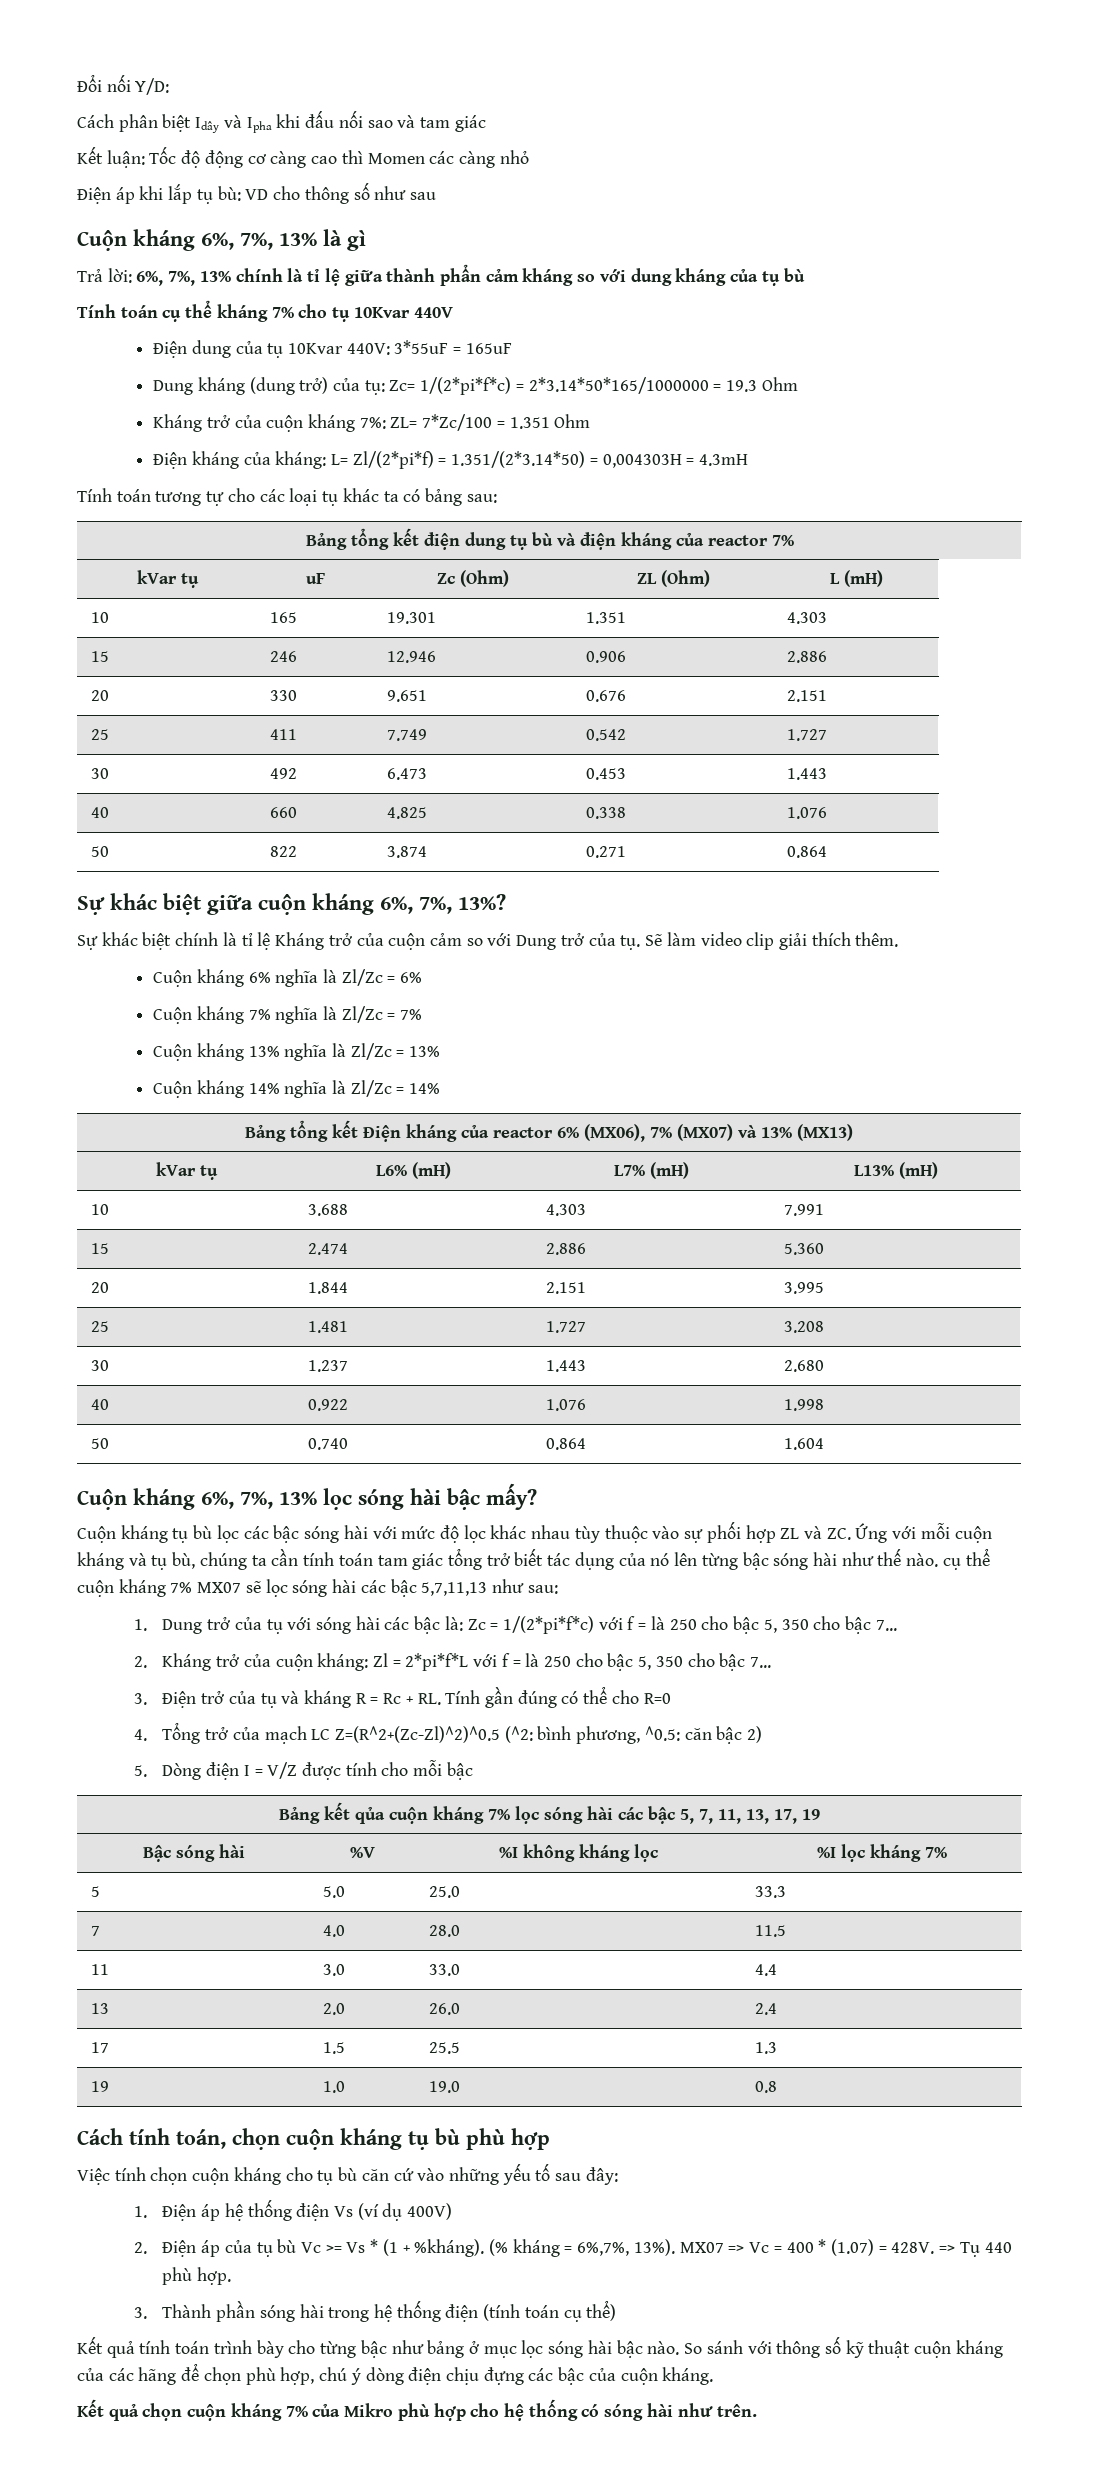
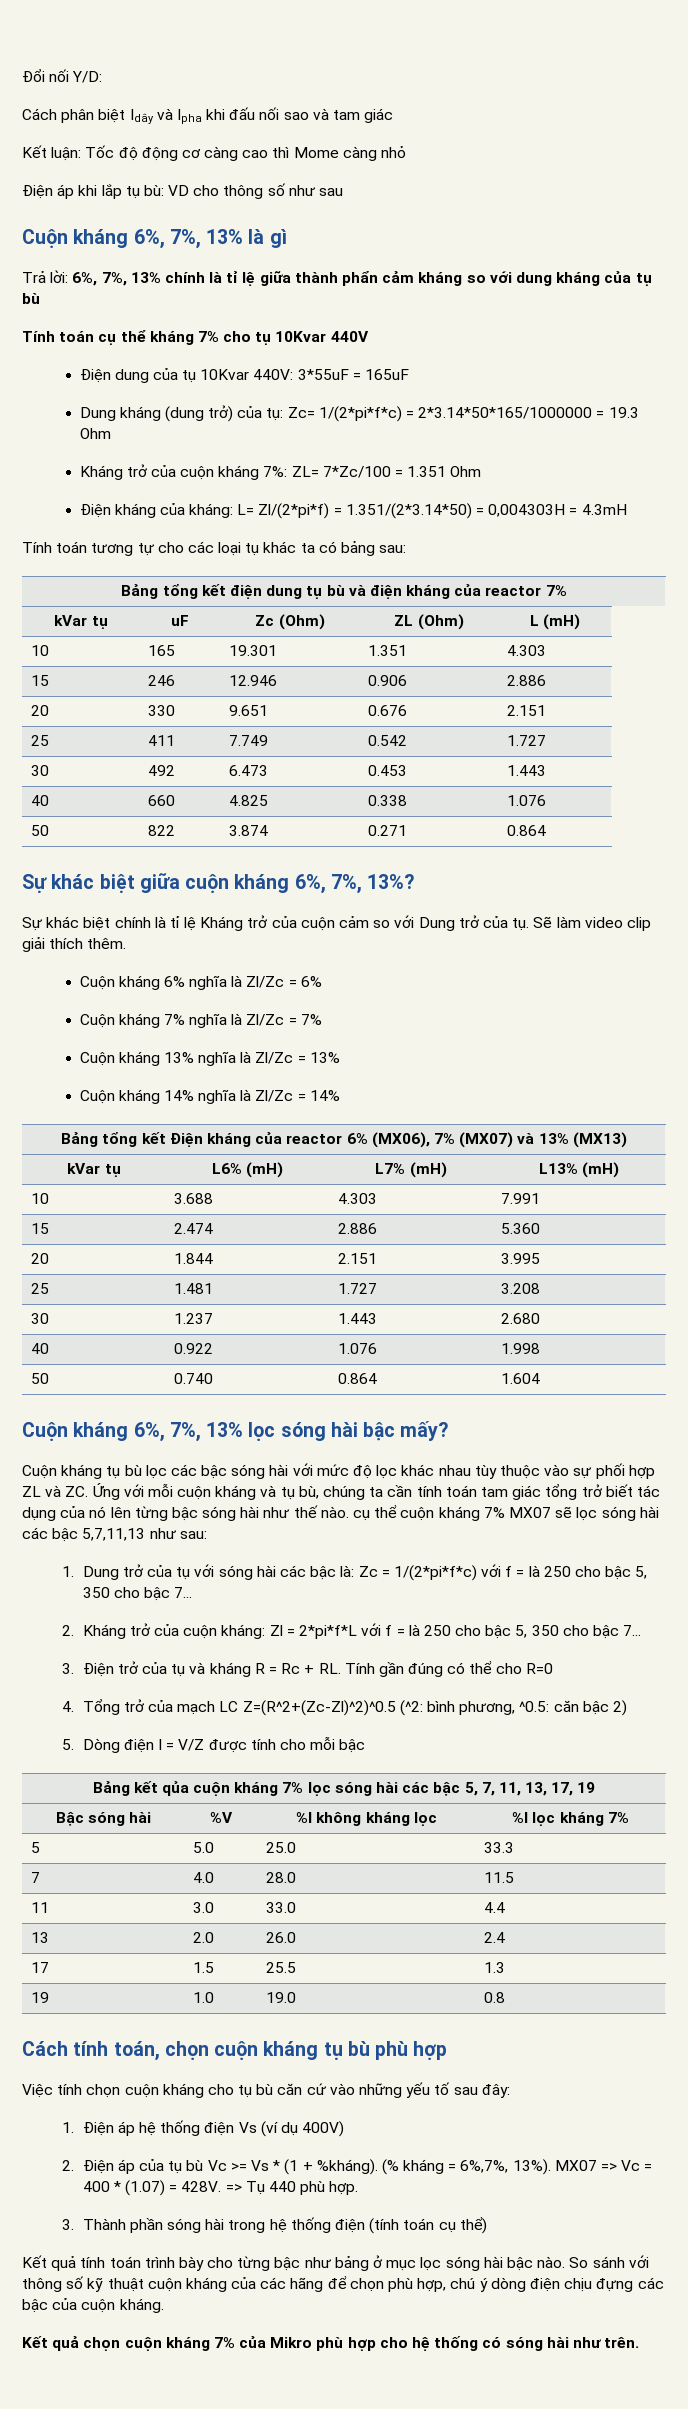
[367,151,455,164] Momen các -> [293,147,339,158] Mome

